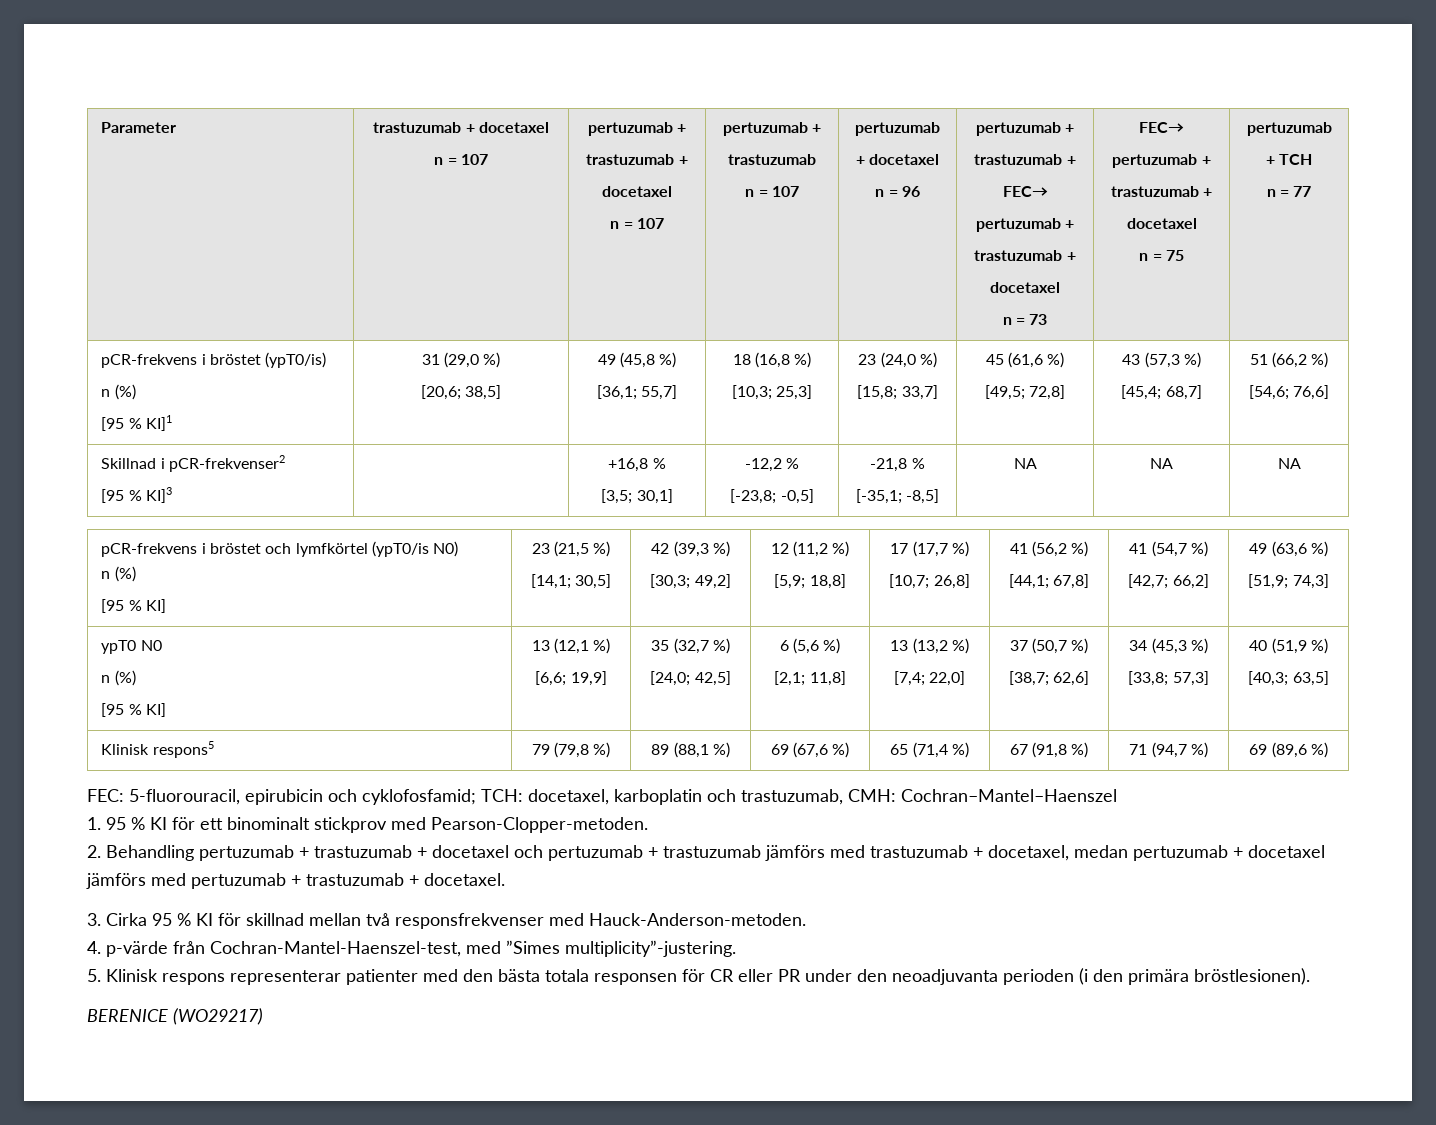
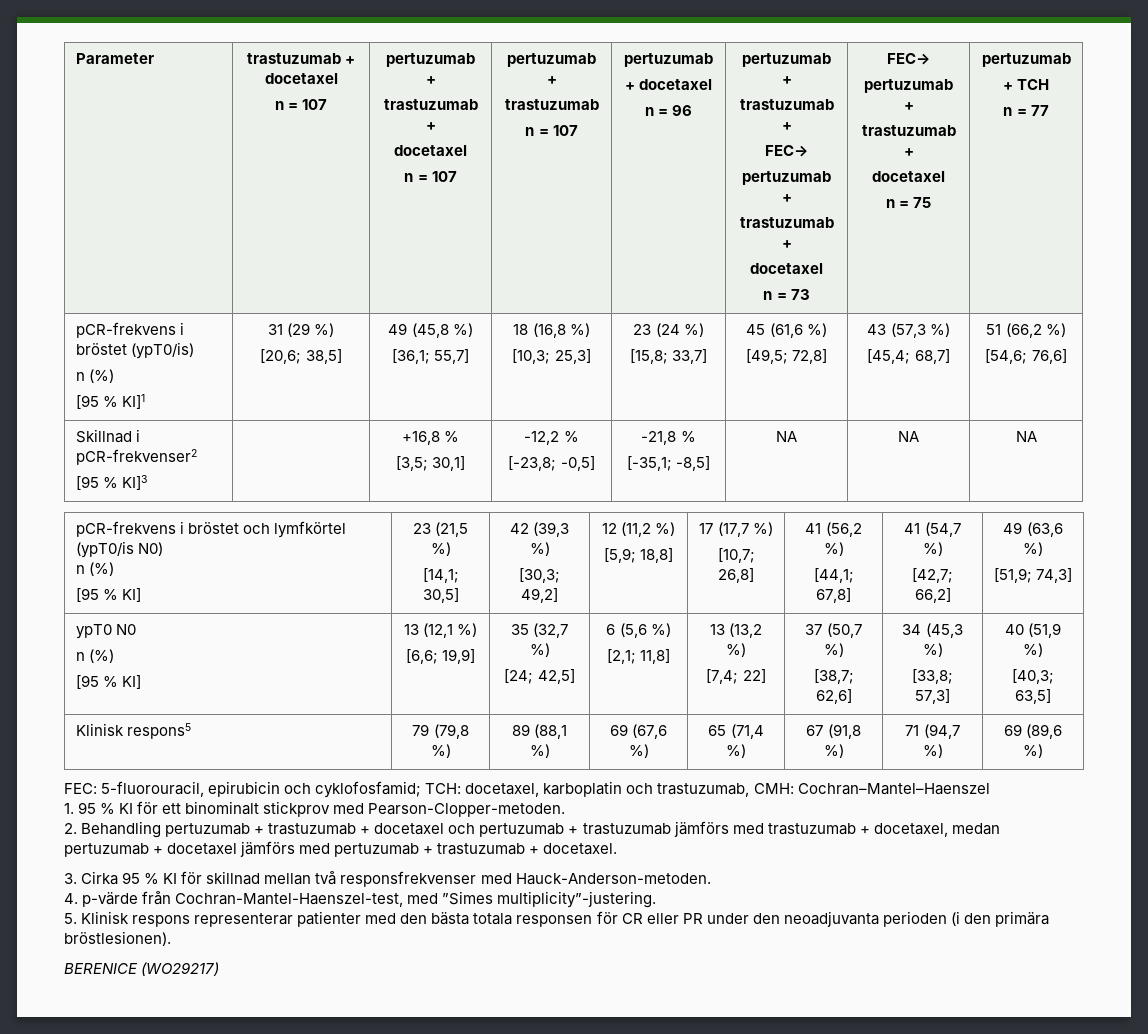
[444,352,479,368] (29,0 -> [287,323,310,337] (29
[880,352,916,368] (24,0 -> [655,323,680,337] (24
[650,671,691,686] [24,0; -> [504,669,534,684] [24;
[929,671,966,686] 22,0] -> [742,669,766,683] 22]

